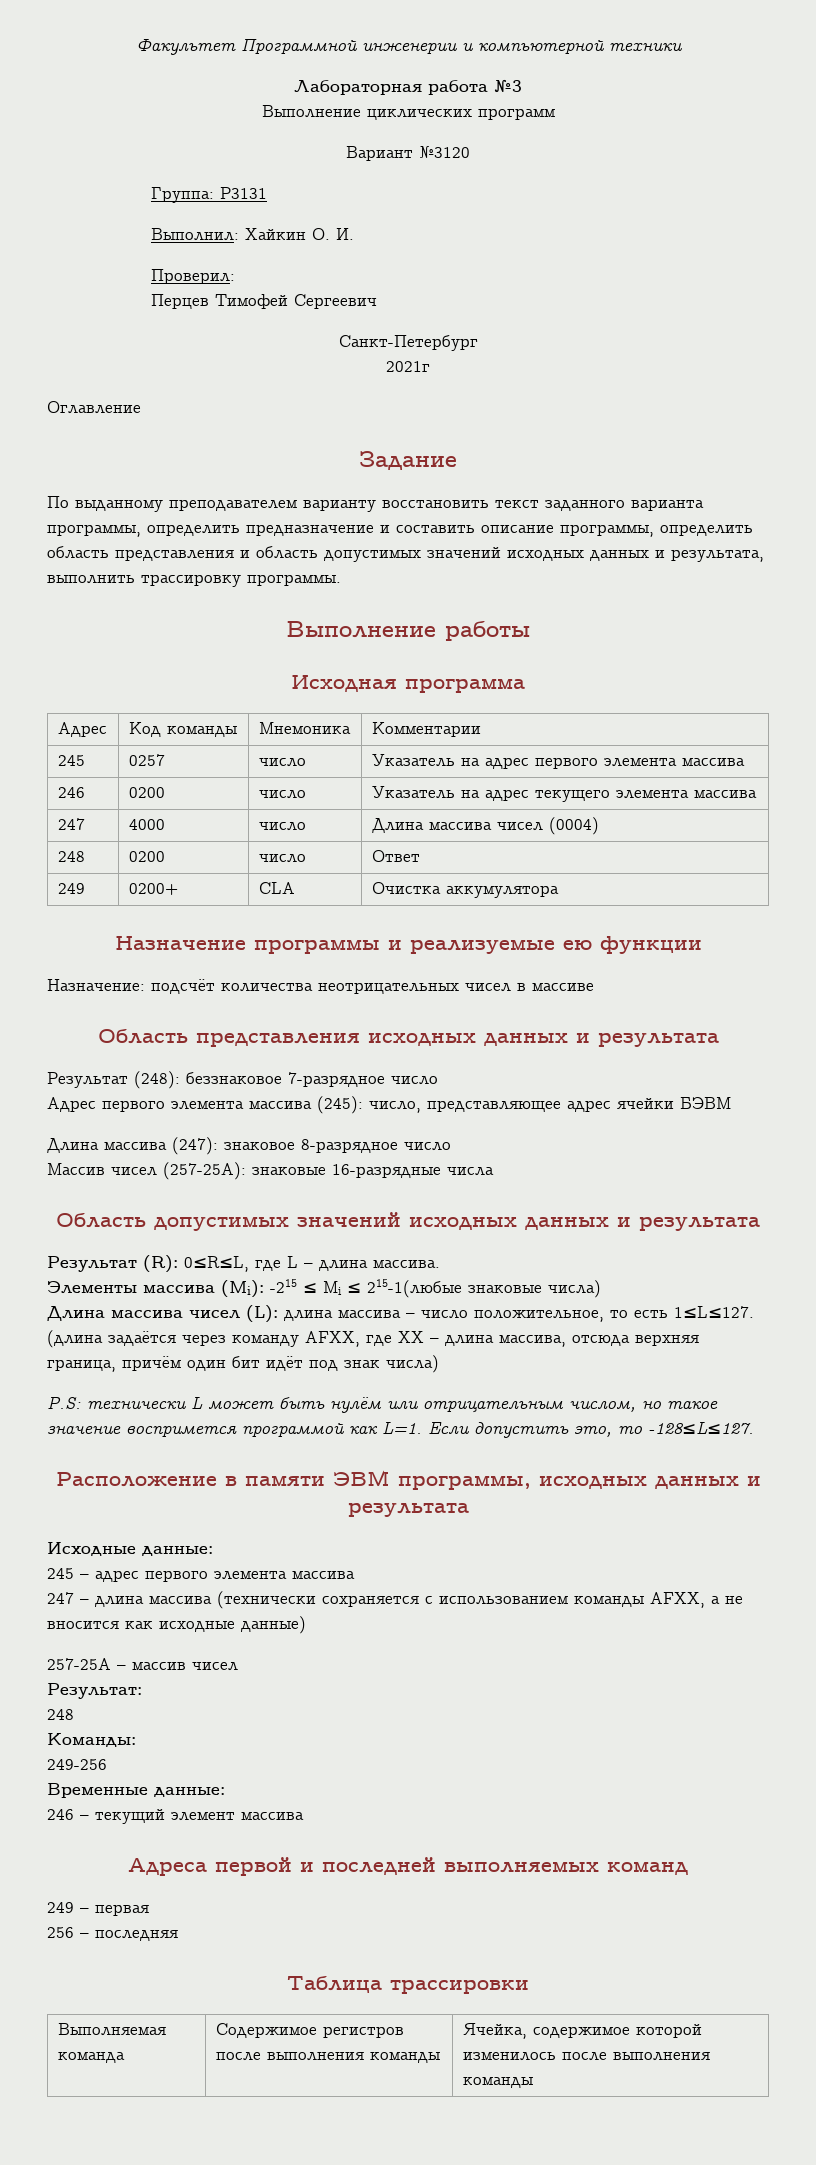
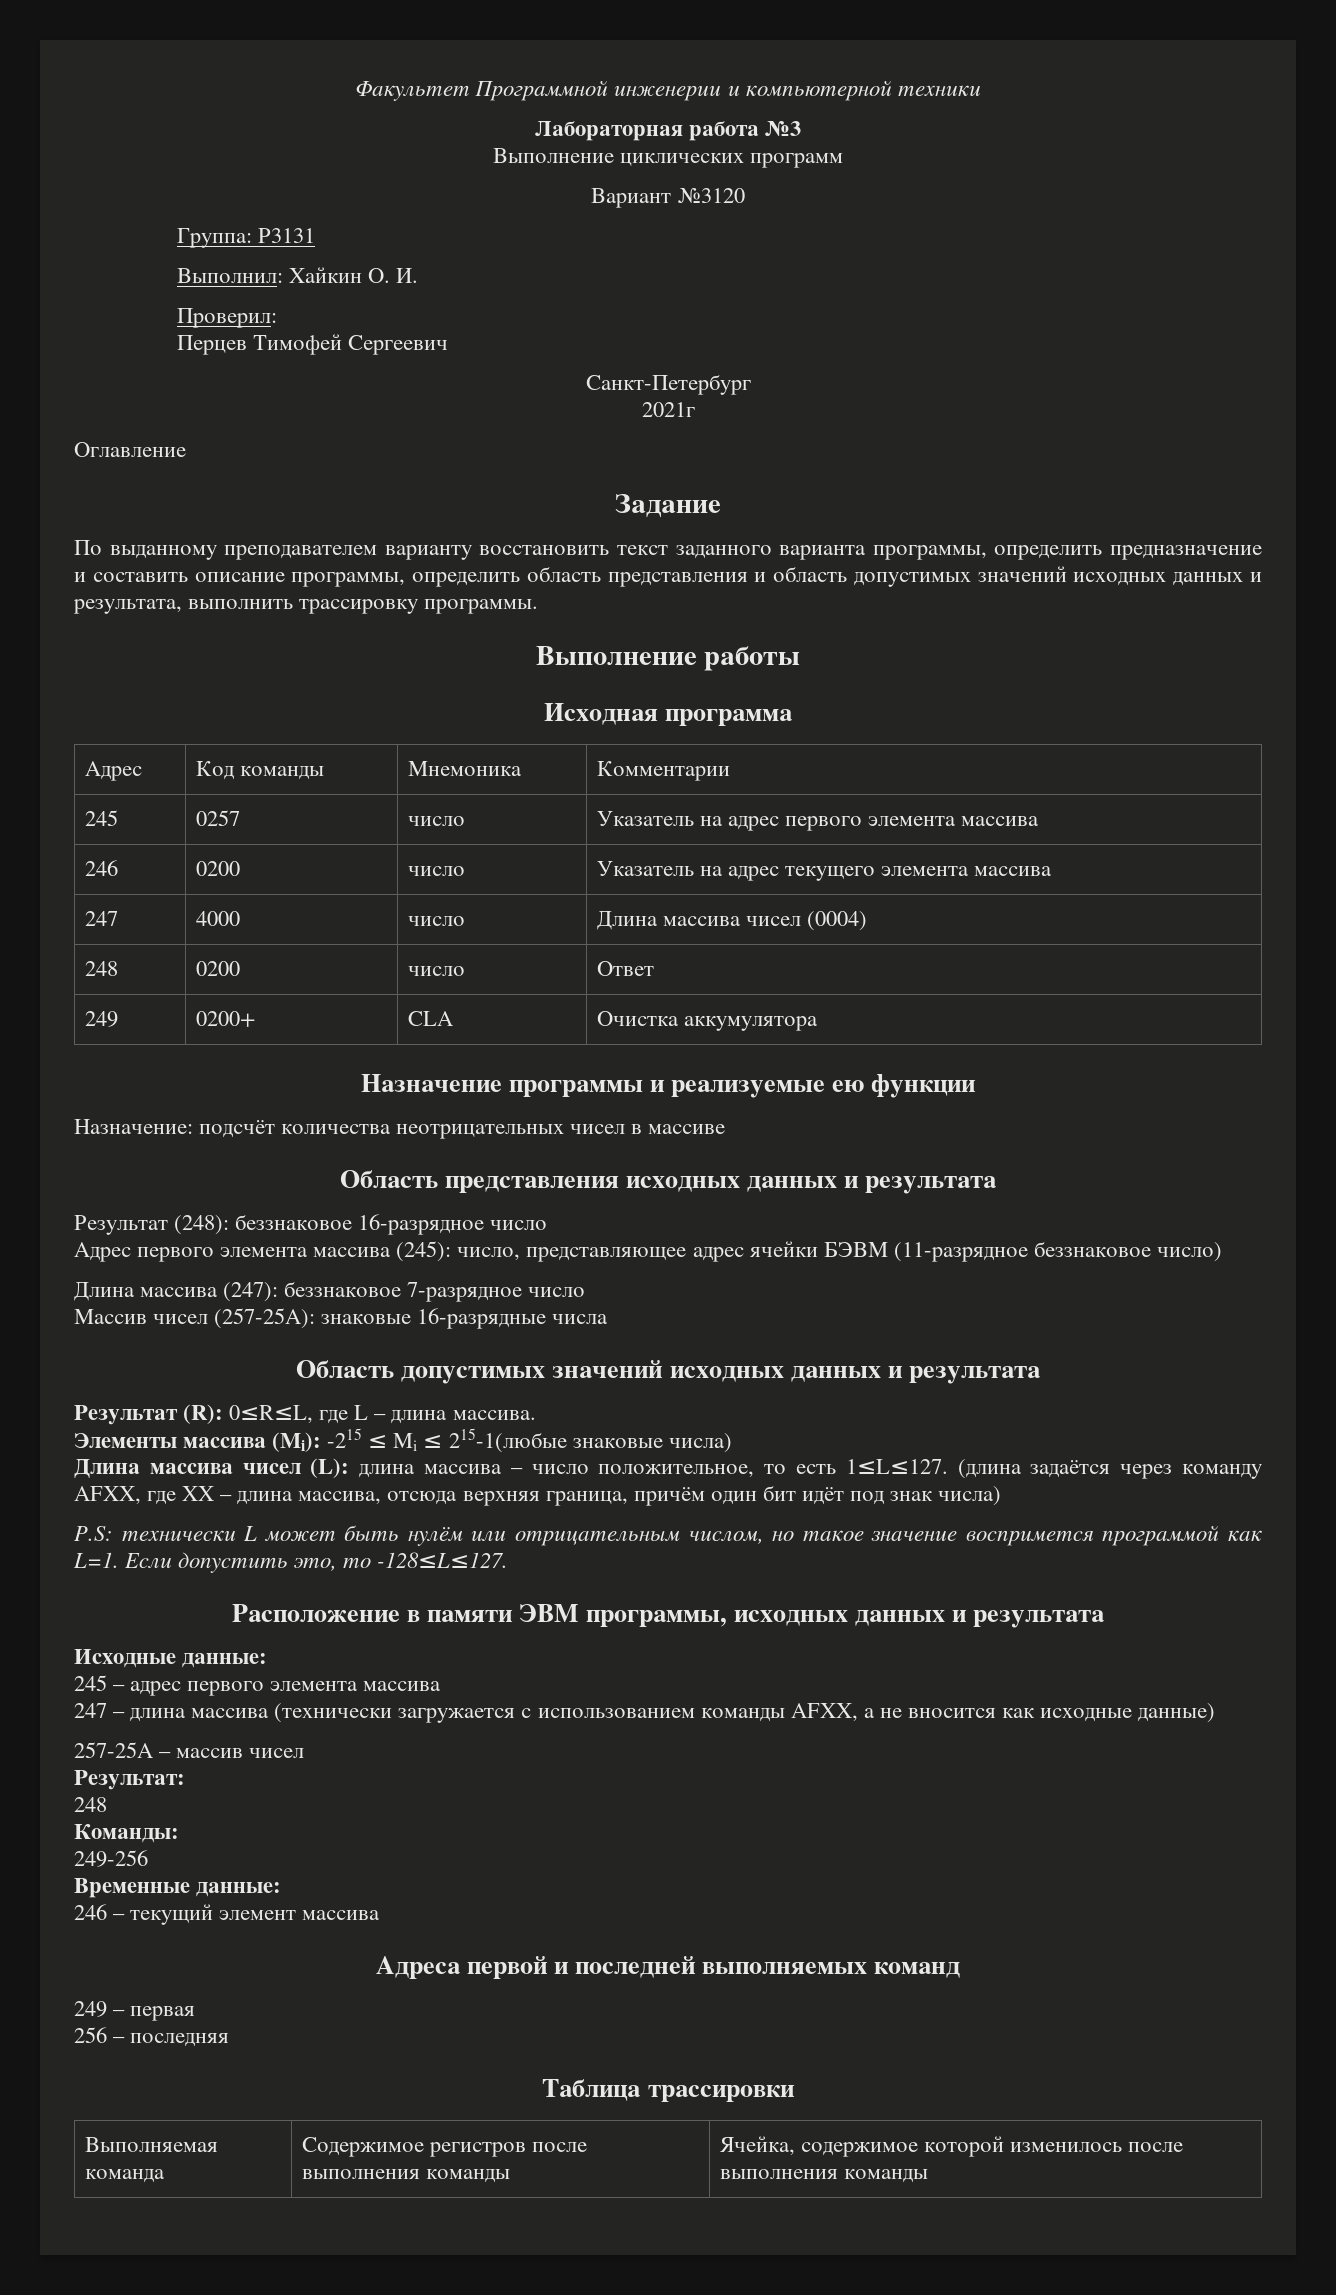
[288,1072,385,1087] 7-разрядное -> [358,1214,485,1235] 16-разрядное
(731, 1103) none -> [893,1241,1222,1262] (11-разрядное беззнаковое число)
[224,1139,398,1153] знаковое 8-разрядное -> [284,1281,523,1302] беззнаковое 7-разрядное
[322,1595,419,1607] сохраняется -> [398,1708,516,1723] загружается

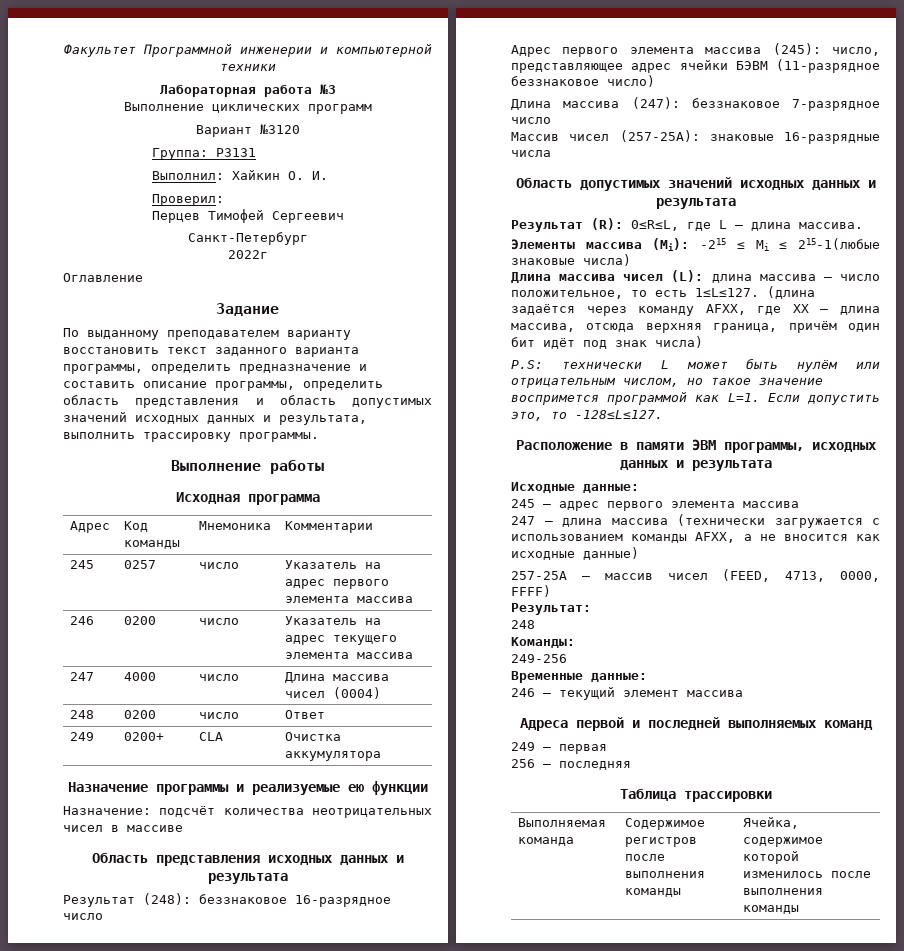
[641,402,695,417] 2021г -> [227,250,268,259] 2022г
(305, 1753) none -> [722,569,880,582] [511,585,551,597] (FEED, 4713, 0000, FFFF)

